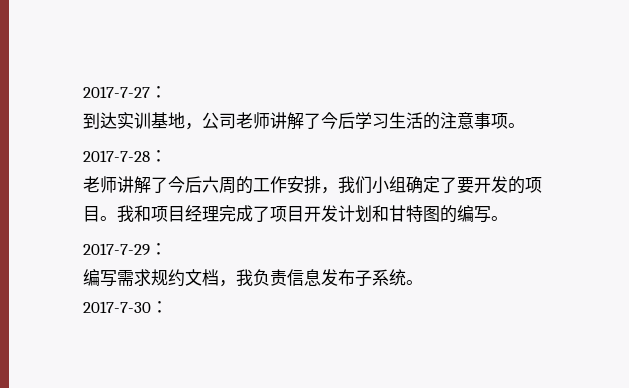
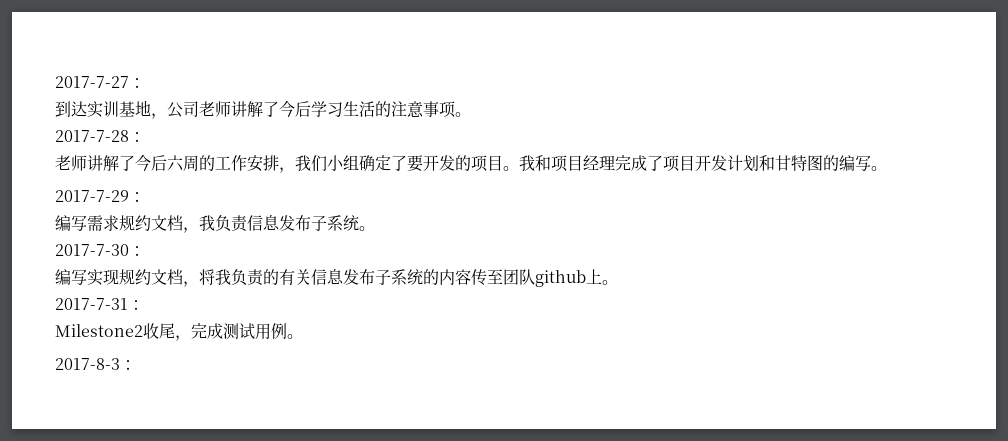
(168, 307) none -> [55,269,618,287] [55,298,144,310] [55,323,303,341] [55,358,136,370] // 编写实现规约文档，将我负责的有关信息发布子系统的内容传至团队github上。 // 2017-7-31： // Milestone2收尾，完成测试用例。 // 2017-8-3：

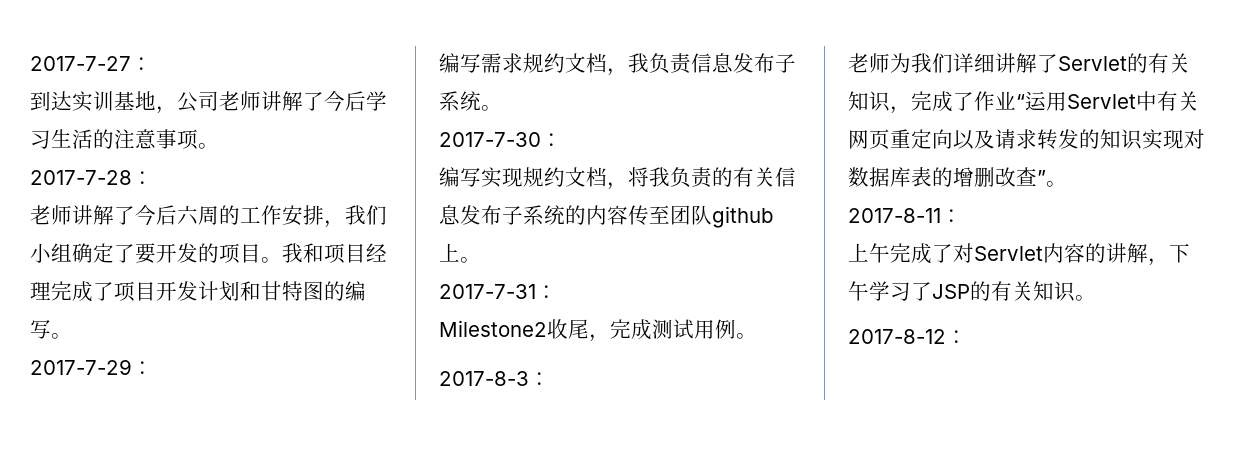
(136, 365) none -> [848,53,1190,73] [848,91,1199,114] [848,129,1205,150] [848,167,1067,187] [848,208,962,223] [848,243,1190,266] [848,281,1096,302] [848,329,967,344] // 老师为我们详细讲解了Servlet的有关知识，完成了作业“运用Servlet中有关网页重定向以及请求转发的知识实现对数据库表的增删改查”。 // 2017-8-11： // 上午完成了对Servlet内容的讲解，下午学习了JSP的有关知识。 // 2017-8-12：

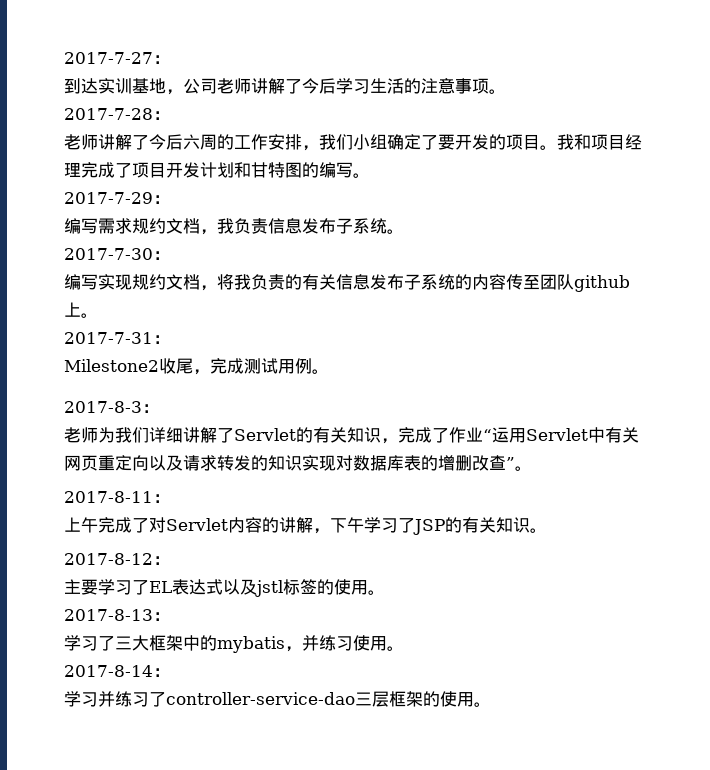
(967, 337) none -> [64,579,385,597] [64,609,170,621] [64,635,404,653] [64,665,170,677] [64,691,491,707] // 主要学习了EL表达式以及jstl标签的使用。 // 2017-8-13： // 学习了三大框架中的mybatis，并练习使用。 // 2017-8-14： // 学习并练习了controller-service-dao三层框架的使用。

